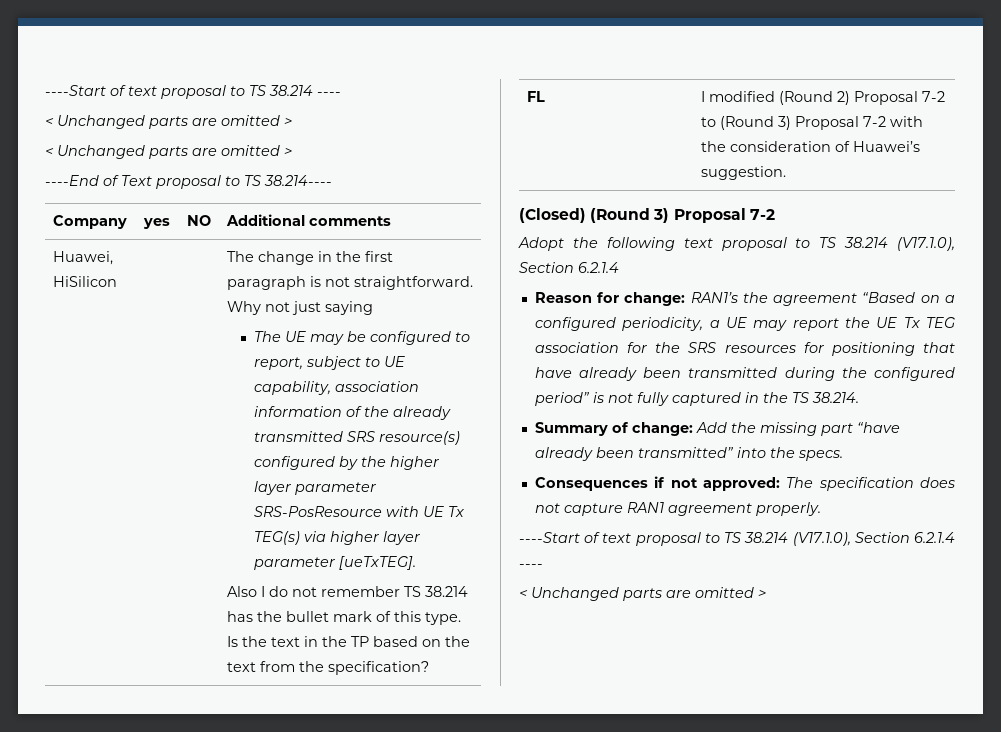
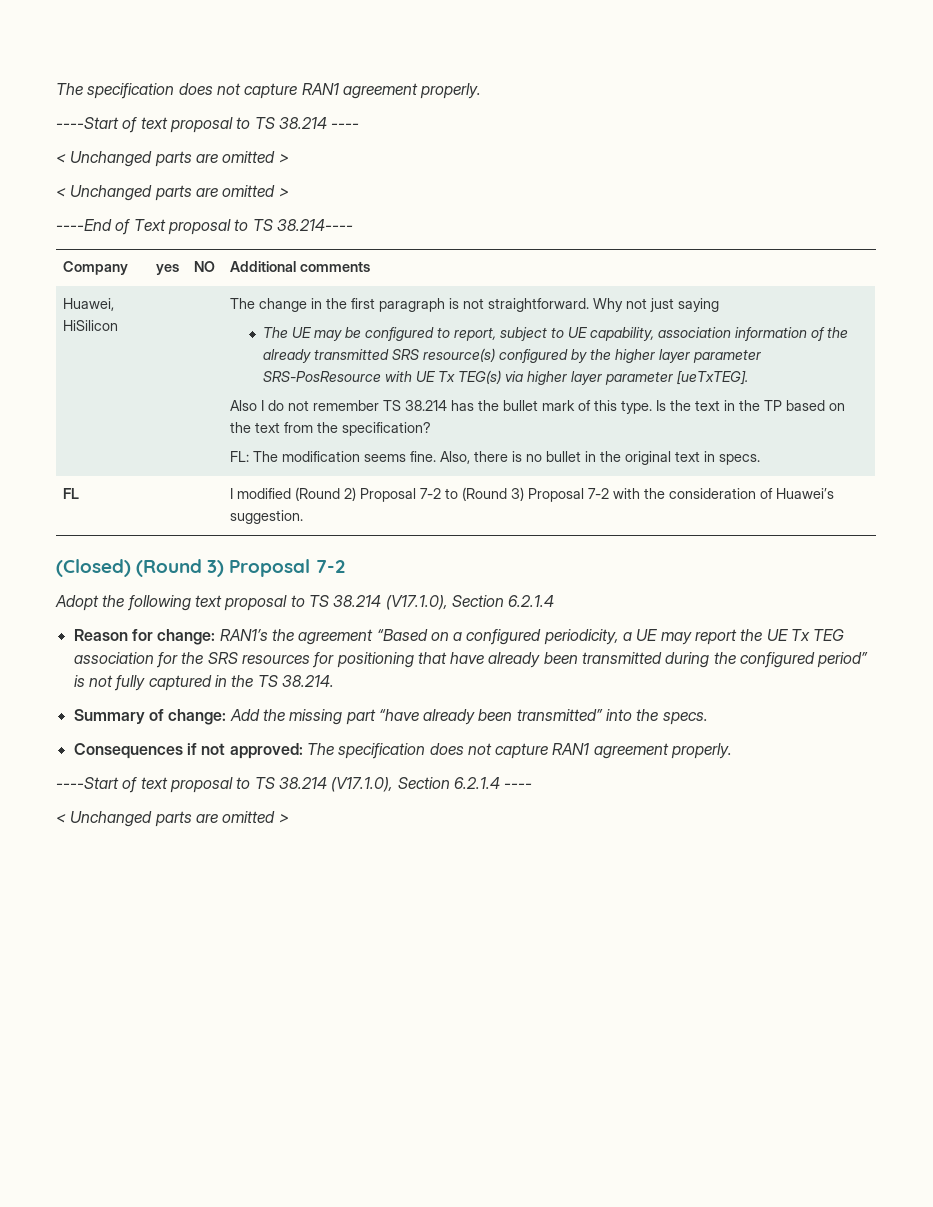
(45, 90) none -> [56,83,482,99] The specification does not capture RAN1 agreement properly. //
(429, 668) none -> [229,451,760,465] // FL: The modification seems fine. Also, there is no bullet in the original text in specs.

